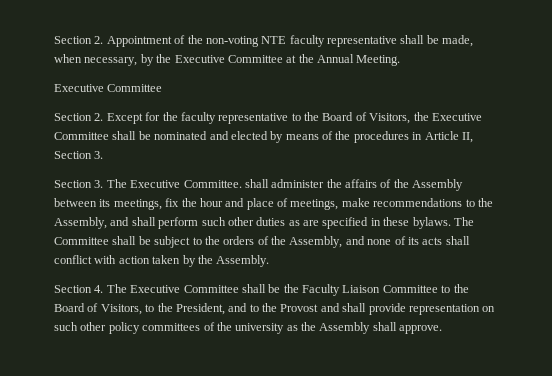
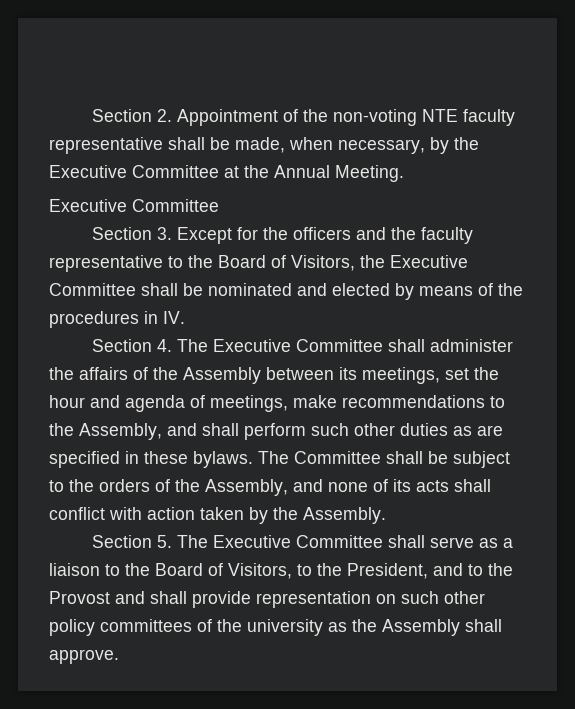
[94,113,104,121] 2. -> [156,227,172,240] 3.
(178, 116) none -> [292,227,416,240] officers and the
[424,131,473,143] [54,151,104,159] [54,179,242,188] Article II, Section 3. // Section 3. The Executive Committee. -> [163,311,185,324] [91,339,383,352] IV. // Section 4. The Executive Committee
[165,198,180,207] fix -> [445,368,469,380] set
[246,198,274,210] place -> [125,395,185,412] agenda
[94,284,438,296] 4. The Executive Committee shall be the Faculty Liaison Committee -> [156,535,513,548] [49,563,100,576] 5. The Executive Committee shall serve as a liaison

